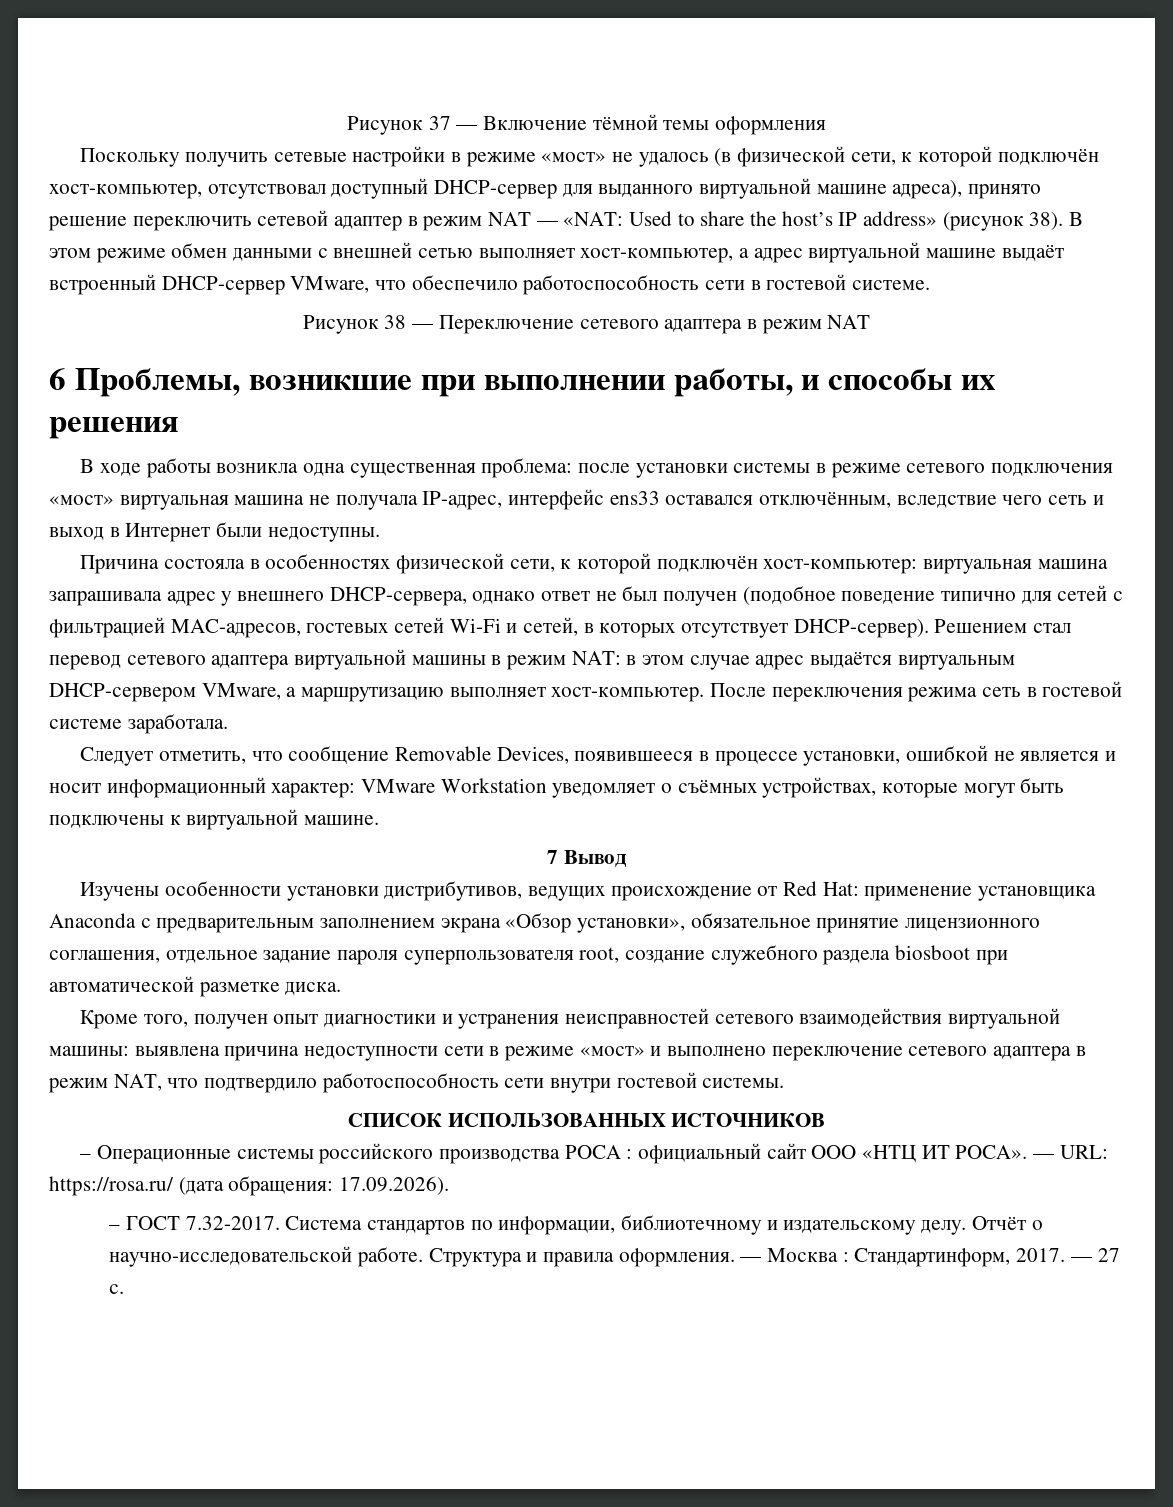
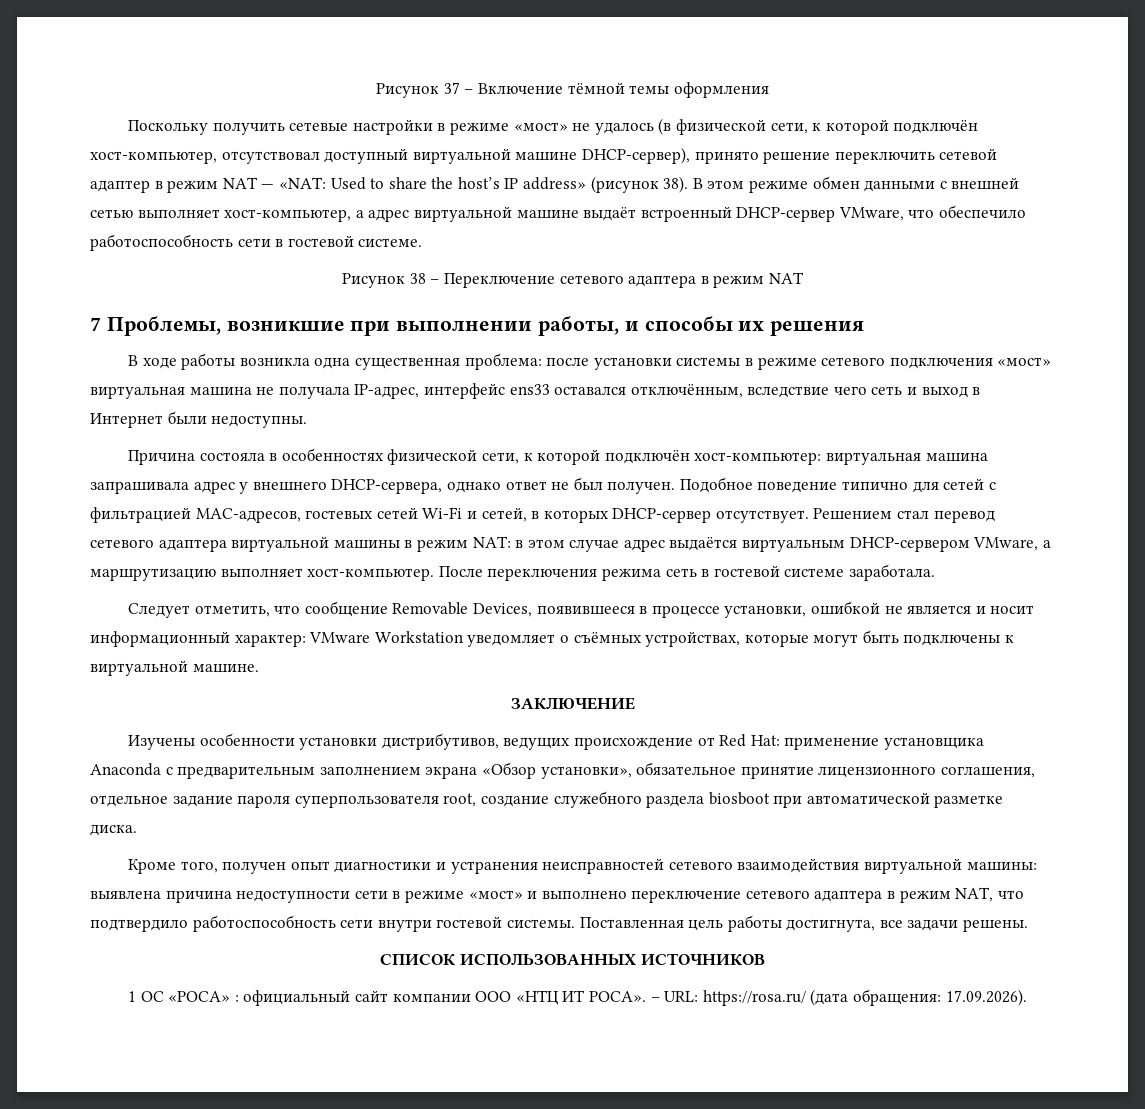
[456,124,478,130] — -> [464,89,474,94] –
[434,178,963,199] DHCP-сервер для выданного виртуальной машине адреса), -> [412,147,690,164] виртуальной машине DHCP-сервер),
[412,323,434,329] — -> [430,279,440,284] –
[49,368,66,390] 6 -> [90,317,101,331] 7
[663,586,836,606] получен (подобное -> [607,477,753,494] получен. Подобное
[681,619,929,638] отсутствует DHCP-сервер). -> [612,508,809,523] DHCP-сервер отсутствует.
[547,850,626,868] 7 Вывод -> [510,697,635,710] ЗАКЛЮЧЕНИЕ
[347,1113,826,1127] [80,1143,621,1164] // СПИСОК ИСПОЛЬЗОВАННЫХ ИСТОЧНИКОВ // – Операционные системы российского производства РОСА -> [579,915,1029,932] [380,953,765,966] [128,991,231,1002] Поставленная цель работы достигнута, все задачи решены. // СПИСОК ИСПОЛЬЗОВАННЫХ ИСТОЧНИКОВ // 1 ОС «РОСА»
(806, 1151) none -> [392,994,471,1002] компании
[1032,1153,1054,1159] — -> [650,997,660,1002] –
[109,1215,1043,1235] [109,1246,1120,1267] [109,1284,125,1294] // – ГОСТ 7.32-2017. Система стандартов по информации, библиотечному и издательскому делу. Отчёт о научно-исследовательской работе. Структура и правила оформления. — Москва : Стандартинформ, 2017. — 27 с. -> (1027, 997) none

